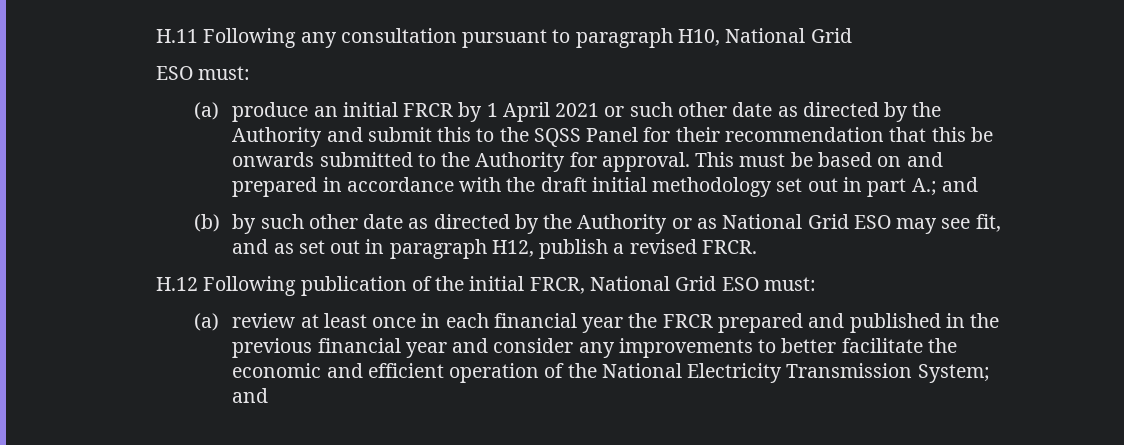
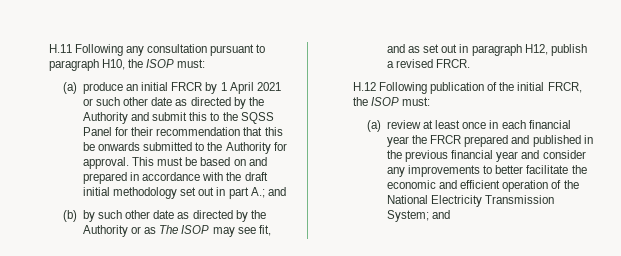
[725,28,852,43] [156,66,194,80] National Grid // ESO -> [128,59,175,68] the ISOP
[722,214,891,229] National Grid ESO -> [159,225,210,234] The ISOP
[590,276,759,291] National Grid ESO -> [352,97,399,106] the ISOP

